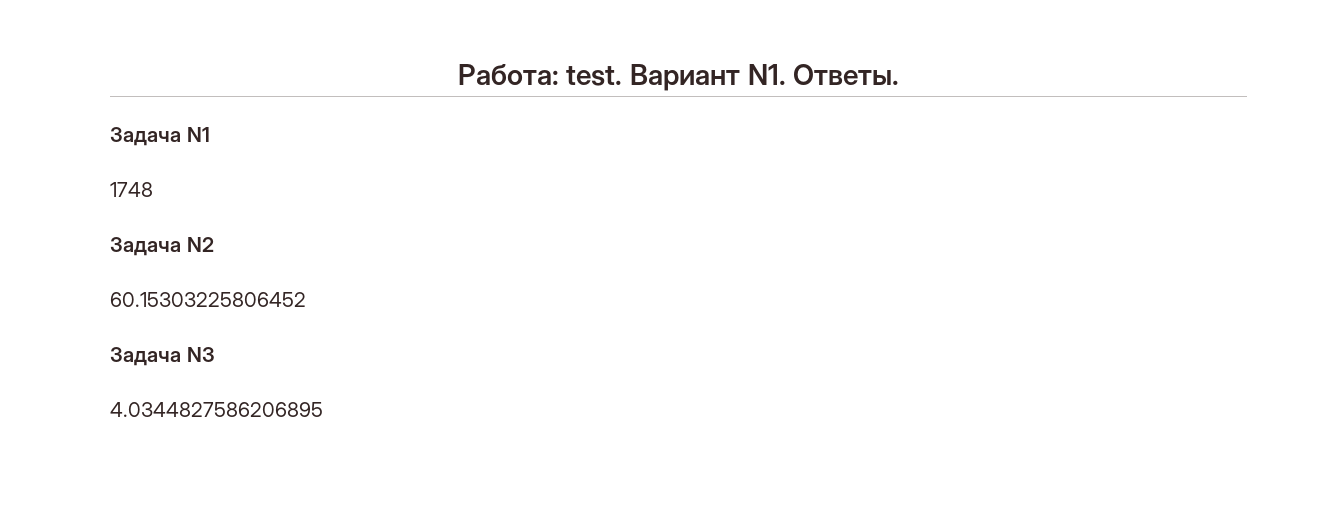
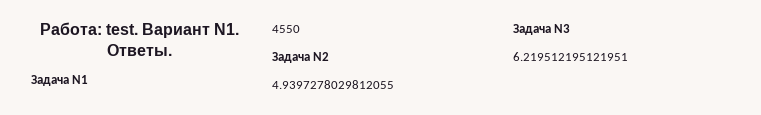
[110,182,153,197] 1748 -> [272,25,300,33] 4550
[110,292,306,307] 60.15303225806452 -> [272,80,394,89] 4.9397278029812055
[110,402,323,417] 4.0344827586206895 -> [513,52,628,61] 6.219512195121951

